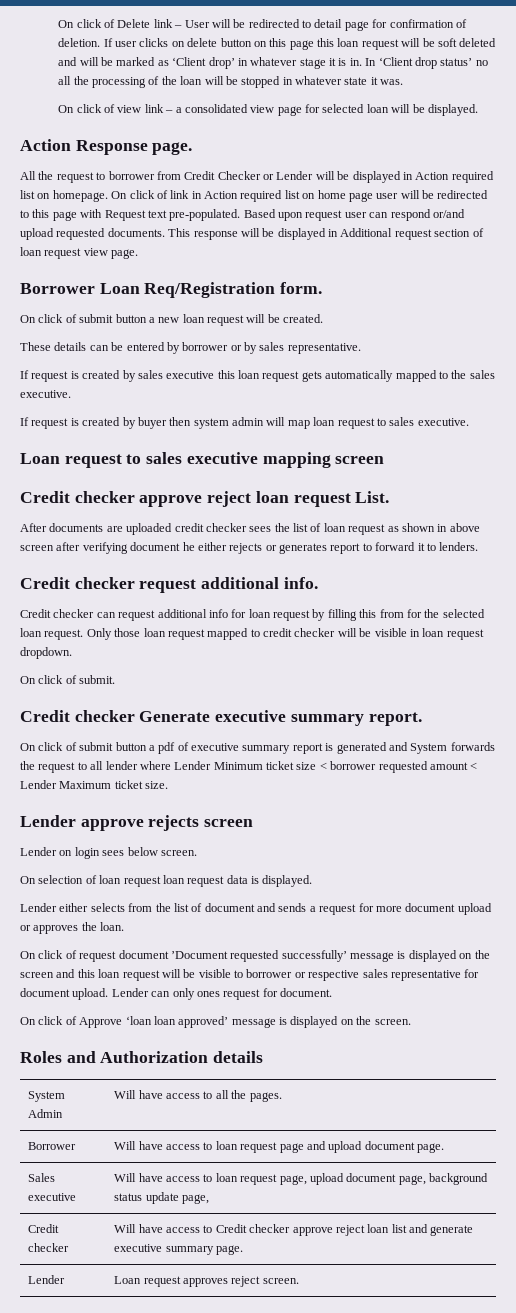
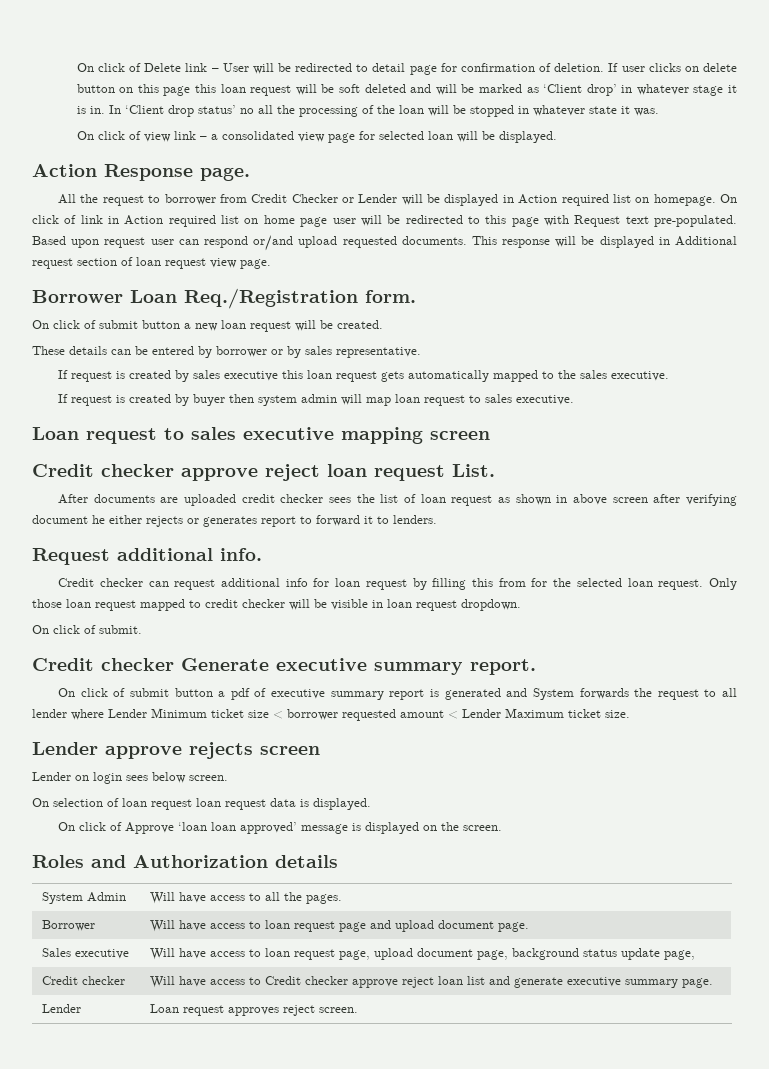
[144,282,276,298] Req/Registration -> [184,288,358,309] Req./Registration
[20,577,197,593] Credit checker request -> [32,548,110,565] Request
[20,903,492,915] [20,922,125,934] [20,950,490,962] [20,969,480,981] [20,988,332,1000] // Lender either selects from the list of document and sends a request for more document upload or approves the loan. // On click of request document ’Document requested successfully’ message is displayed on the screen and this loan request will be visible to borrower or respective sales representative for document upload. Lender can only ones request for document. -> (371, 804) none

